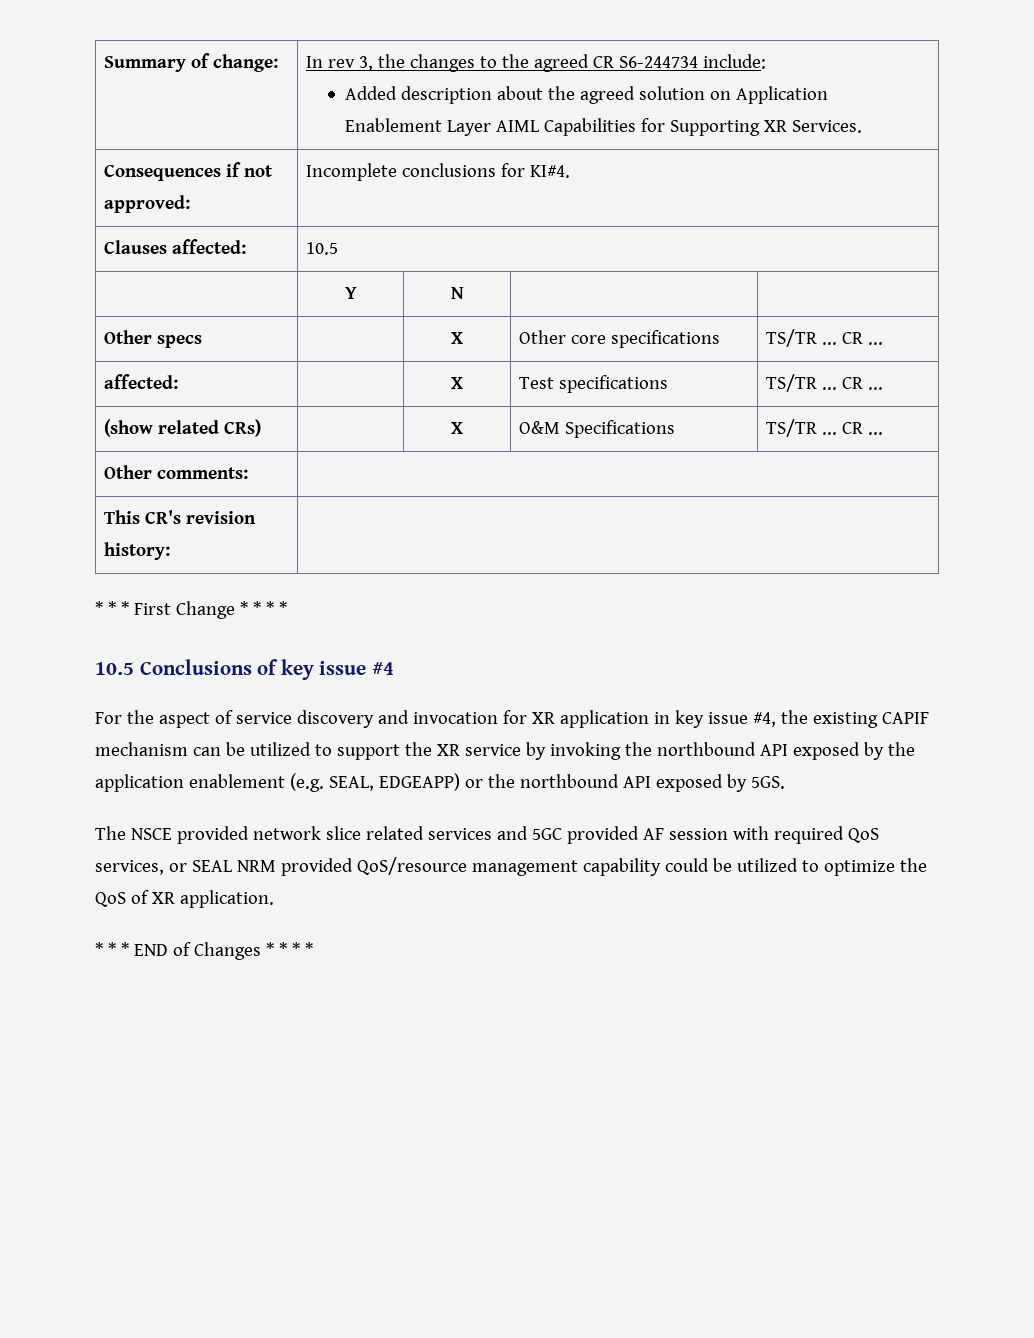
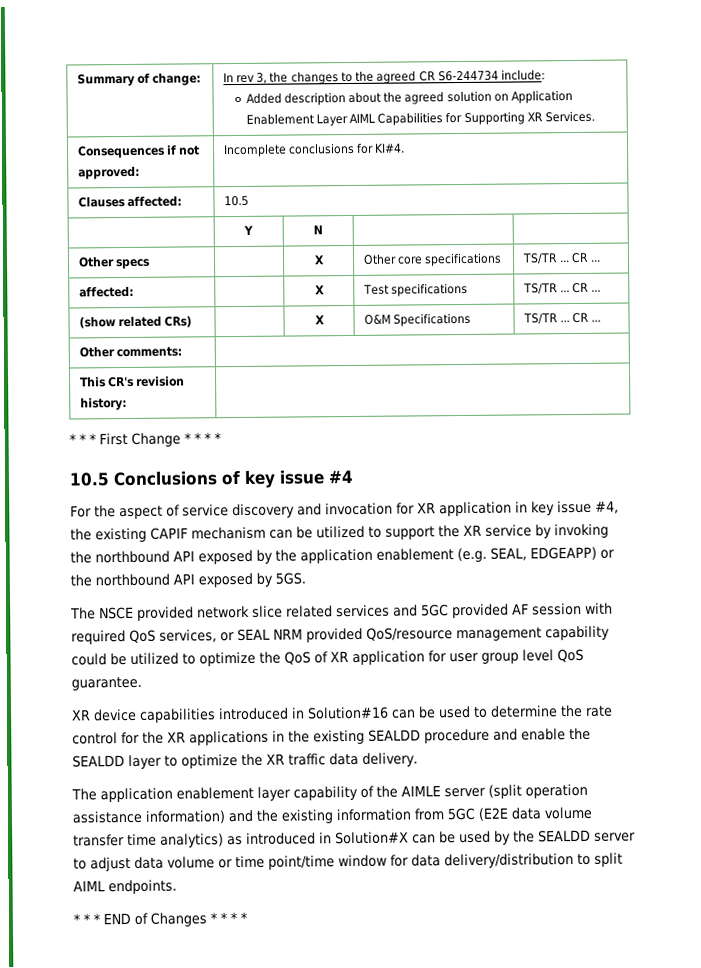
[179,890,274,908] application. -> [352,648,584,665] [71,676,142,691] [71,704,613,723] [72,727,591,746] [72,752,418,769] [71,783,588,803] [72,806,592,824] [73,829,636,848] [73,852,623,872] [73,879,177,895] application for user group level QoS guarantee. // XR device capabilities introduced in Solution#16 can be used to determine the rate control for the XR applications in the existing SEALDD procedure and enable the SEALDD layer to optimize the XR traffic data delivery. // The application enablement layer capability of the AIMLE server (split operation assistance information) and the existing information from 5GC (E2E data volume transfer time analytics) as introduced in Solution#X can be used by the SEALDD server to adjust data volume or time point/time window for data delivery/distribution to split AIML endpoints.

